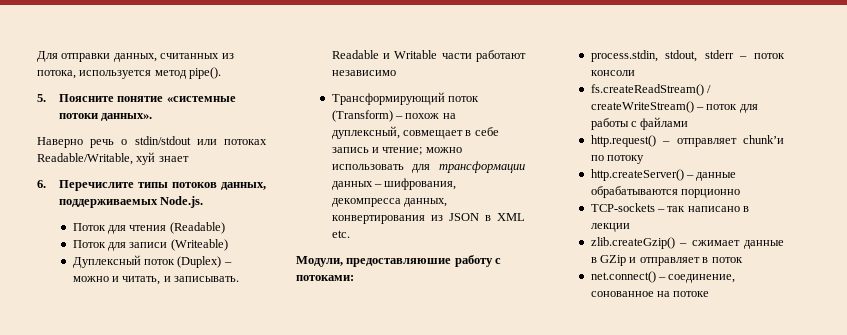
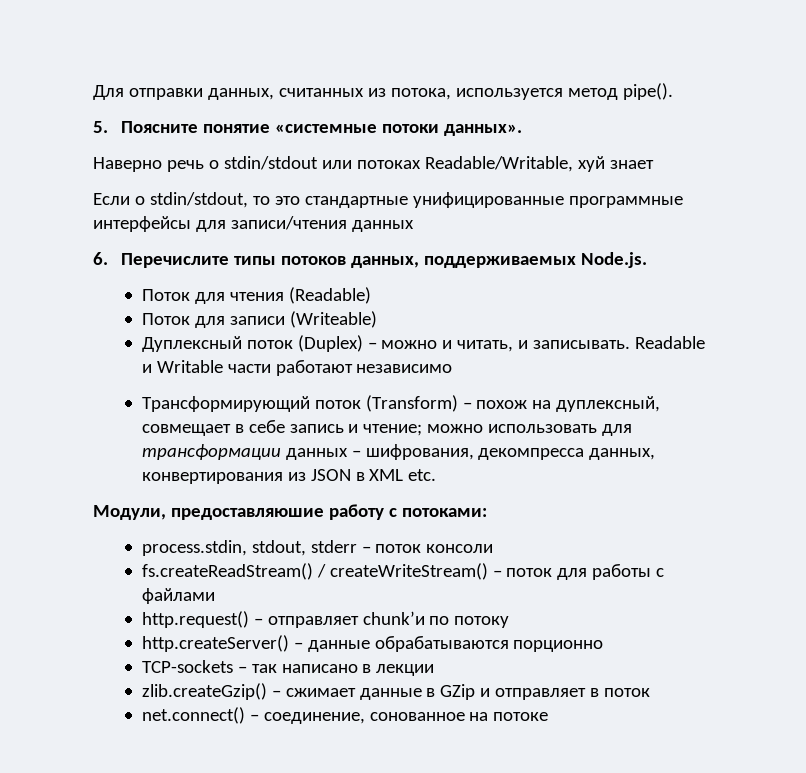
(189, 159) none -> [93,192,683,208] [93,216,414,232] // Если о stdin/stdout, то это стандартные унифицированные программные интерфейсы для записи/чтения данных

